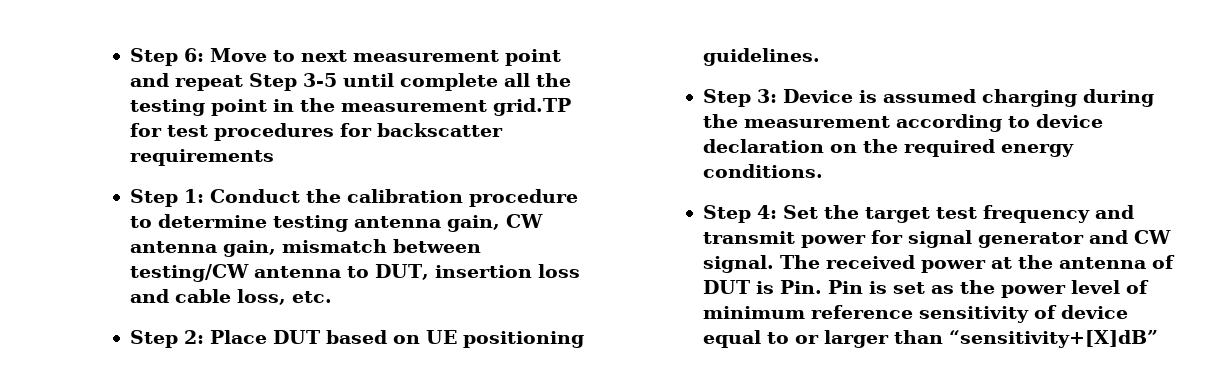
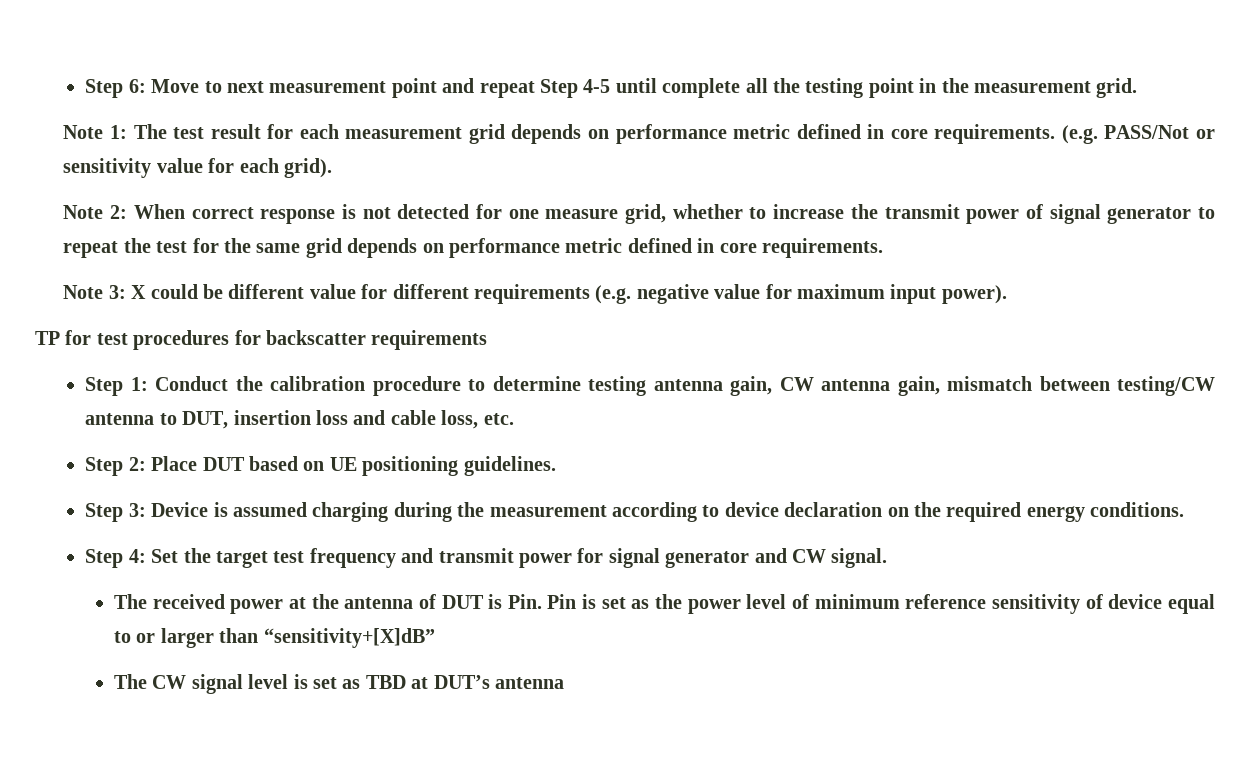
[303,73,338,87] 3-5 -> [583,79,611,93] 4-5
[493,98,572,116] grid.TP -> [1096,78,1138,98] [63,124,1216,144] [63,158,333,178] [63,204,1215,224] [63,238,884,258] [63,284,1007,304] [35,331,60,345] grid. // Note 1: The test result for each measurement grid depends on performance metric defined in core requirements. (e.g. PASS/Not or sensitivity value for each grid). // Note 2: When correct response is not detected for one measure grid, whether to increase the transmit power of signal generator to repeat the test for the same grid depends on performance metric defined in core requirements. // Note 3: X could be different value for different requirements (e.g. negative value for maximum input power). // TP
(775, 264) none -> (888, 558) //
(1159, 339) none -> [113,674,564,694] // The CW signal level is set as TBD at DUT’s antenna

